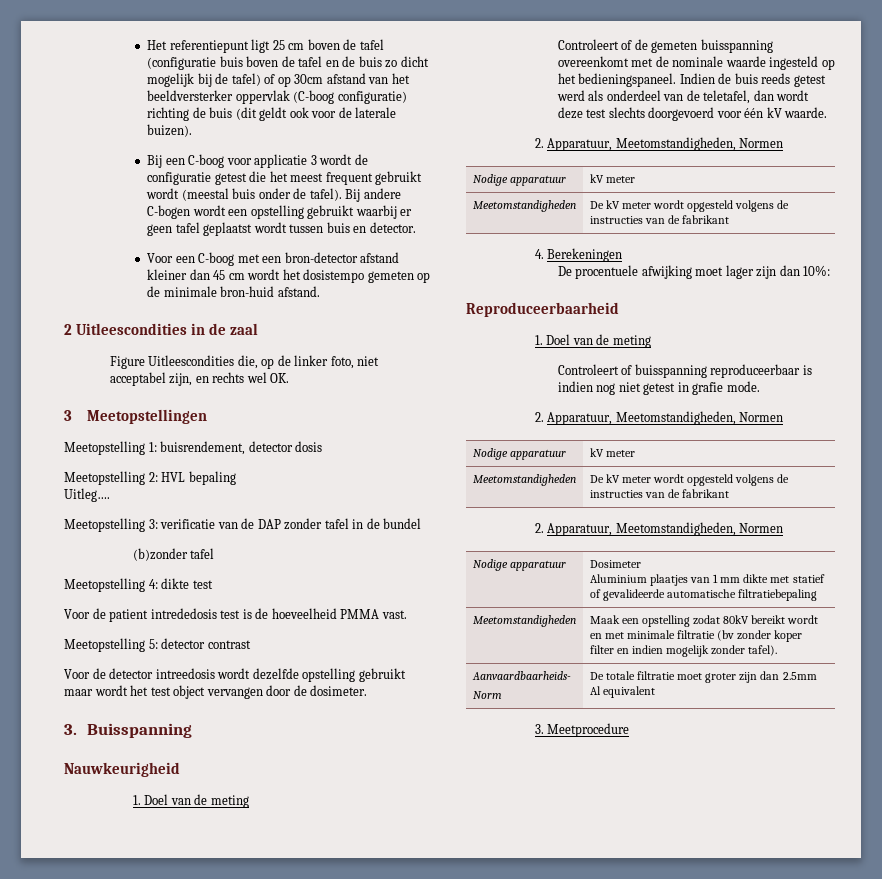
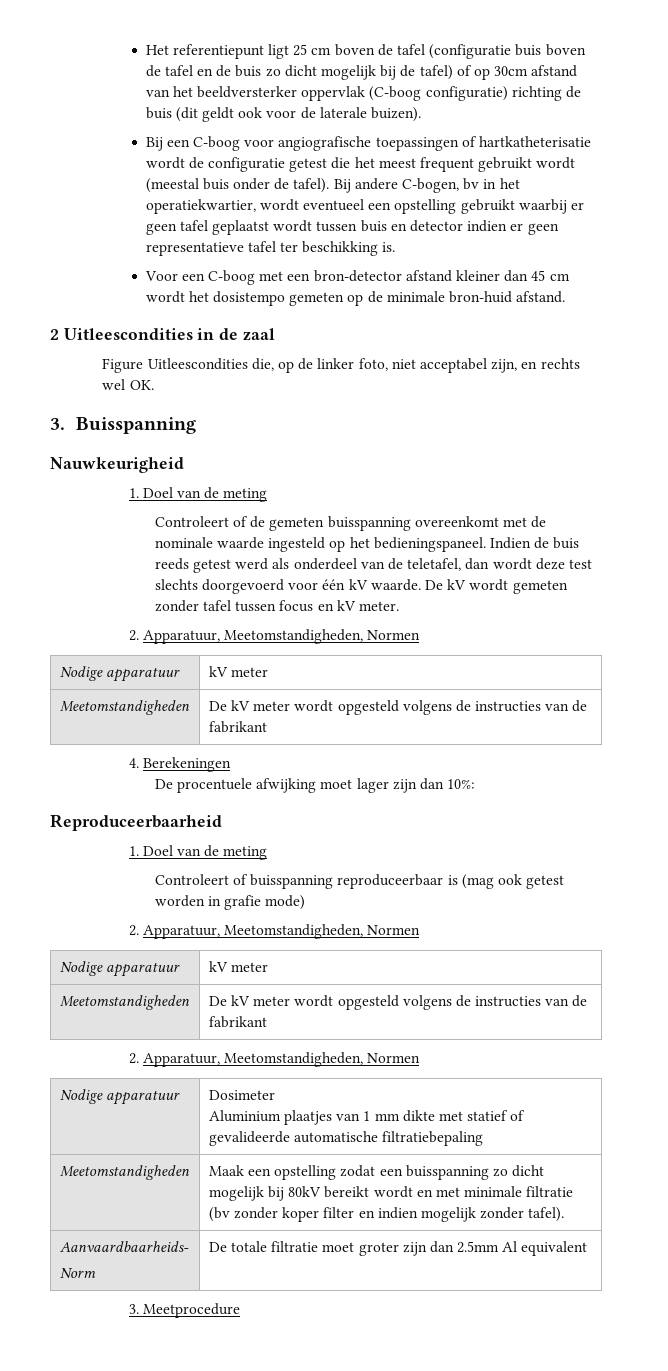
[254,154,317,168] applicatie 3 -> [278,136,592,151] angiografische toepassingen of hartkatheterisatie
[146,205,226,219] C-bogen wordt -> [402,178,520,193] [145,199,365,214] C-bogen, bv in het operatiekwartier, wordt eventueel
[369,222,416,233] detector. -> [410,220,559,235] [145,241,396,256] detector indien er geen representatieve tafel ter beschikking is.
[64,409,207,424] [64,441,323,455] [64,471,236,485] [64,488,110,502] [64,518,422,532] [132,548,215,561] [64,578,213,592] [64,608,407,622] [64,638,251,652] [64,668,406,682] [64,685,368,699] // 3 Meetopstellingen // Meetopstelling 1: buisrendement, detector dosis // Meetopstelling 2: HVL bepaling // Uitleg…. // Meetopstelling 3: verificatie van de DAP zonder tafel in de bundel // (b)zonder tafel // Meetopstelling 4: dikte test // Voor de patient intrededosis test is de hoeveelheid PMMA vast. // Meetopstelling 5: detector contrast // Voor de detector intreedosis wordt dezelfde opstelling gebruikt maar wordt het test object vervangen door de dosimeter. -> (154, 385) none
(828, 112) none -> [425,579,568,594] [154,600,400,612] De kV wordt gemeten zonder tafel tussen focus en kV meter.
[557,381,676,395] indien nog niet getest -> [461,874,565,889] [154,895,205,907] (mag ook getest worden
[726,381,760,392] mode. -> [265,895,306,910] mode)
(721, 620) none -> [379,1165,545,1180] [208,1186,284,1201] een buisspanning zo dicht mogelijk bij

